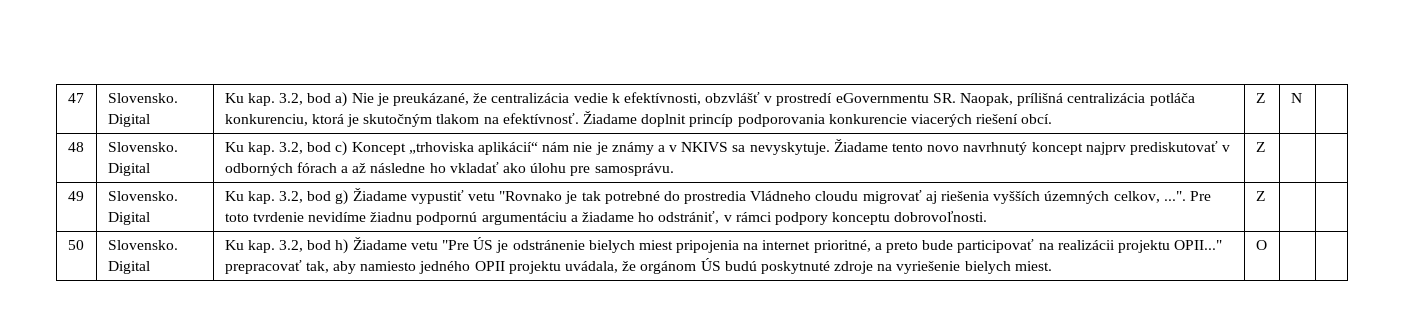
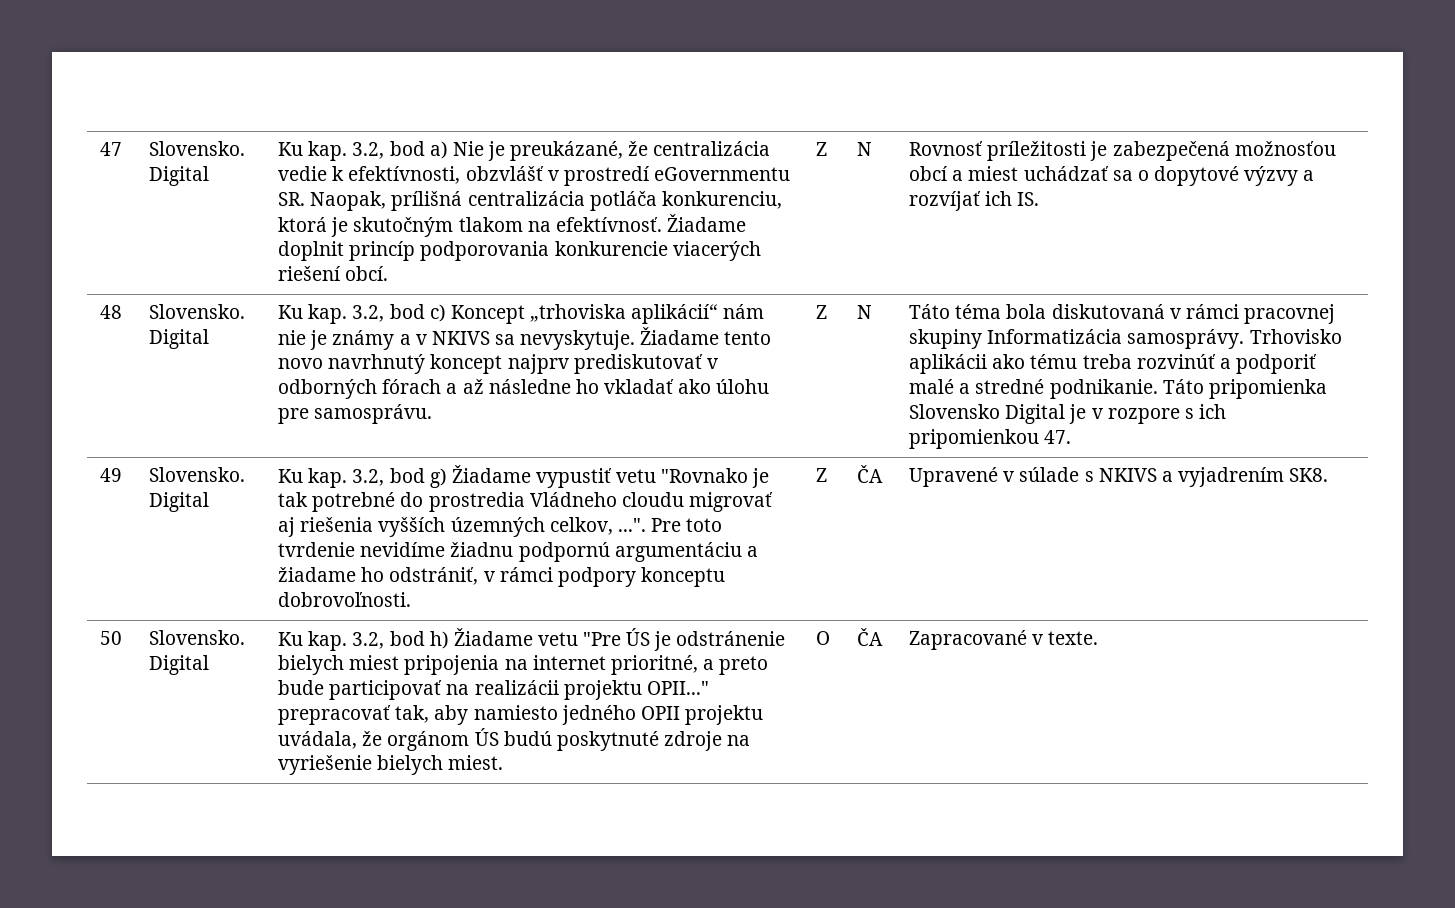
(1302, 98) none -> [909,141,1336,161] [909,166,1315,186] [909,191,1040,211] Rovnosť príležitosti je zabezpečená možnosťou obcí a miest uchádzať sa o dopytové výzvy a rozvíjať ich IS.
(1265, 147) | -> [857,305,873,319] [909,304,1335,324] [909,329,1342,349] [909,354,1317,374] [909,379,1327,399] [909,404,1226,424] [909,429,1072,449] N | Táto téma bola diskutovaná v rámci pracovnej skupiny Informatizácia samosprávy. Trhovisko aplikácii ako tému treba rozvinúť a podporiť malé a stredné podnikanie. Táto pripomienka Slovensko Digital je v rozpore s ich pripomienkou 47.
(1265, 196) | -> [857,465,884,483] [909,467,1329,487] ČA | Upravené v súlade s NKIVS a vyjadrením SK8.
(1267, 245) | -> [857,628,884,646] [909,630,1099,650] ČA | Zapracované v texte.

